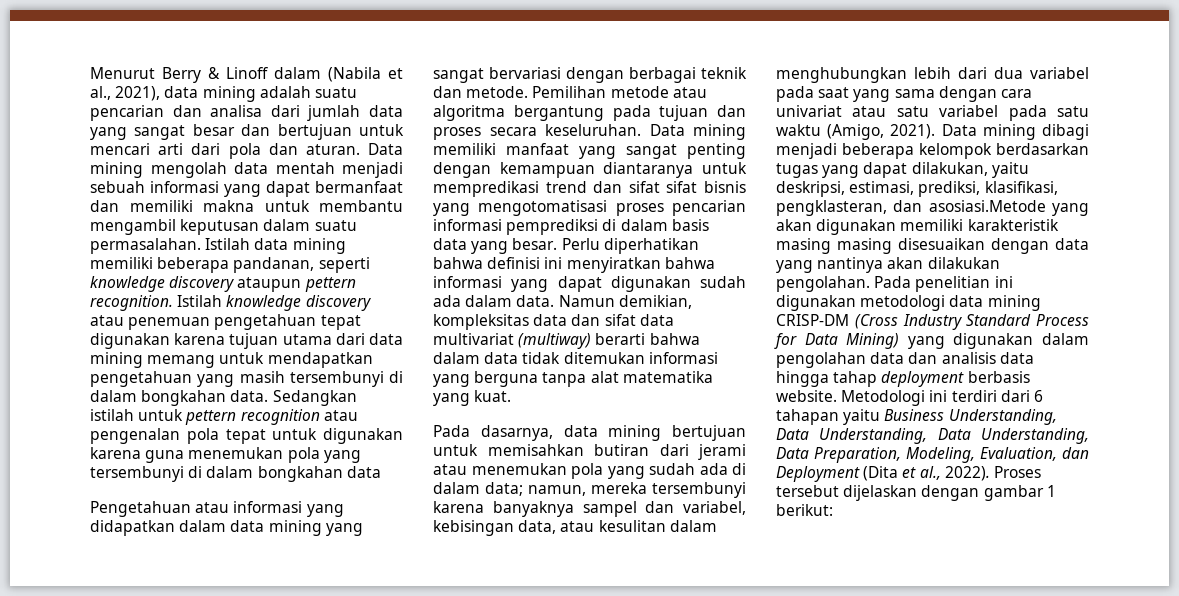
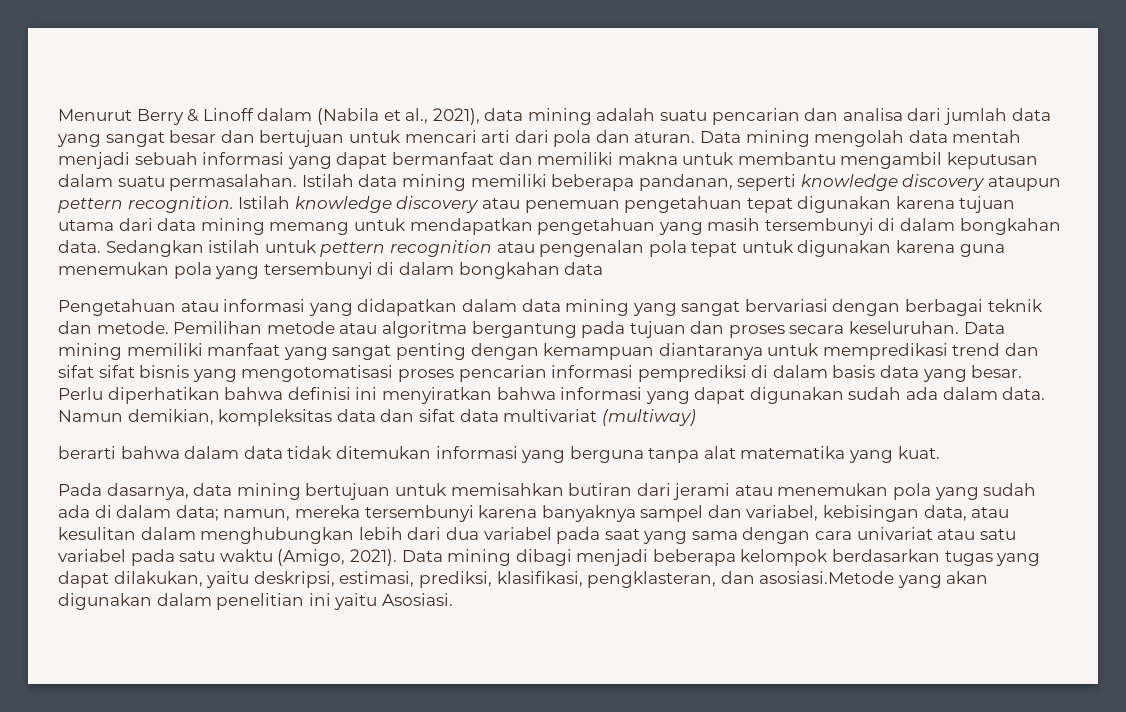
(592, 341) none -> (696, 417) //
[900,219,1059,231] [776,238,1089,254] [776,257,1000,273] [776,276,1013,292] [776,295,1041,311] [776,314,1089,330] [774,333,1089,349] [776,352,1034,368] [776,371,1030,387] [776,390,1043,406] [776,409,1057,425] [776,428,1089,444] [776,447,1089,463] [776,466,1041,482] [776,485,1056,501] [776,504,833,516] memiliki karakteristik masing masing disesuaikan dengan data yang nantinya akan dilakukan pengolahan. Pada penelitian ini digunakan metodologi data mining CRISP-DM (Cross Industry Standard Process for Data Mining) yang digunakan dalam pengolahan data dan analisis data hingga tahap deployment berbasis website. Metodologi ini terdiri dari 6 tahapan yaitu Business Understanding, Data Understanding, Data Understanding, Data Preparation, Modeling, Evaluation, dan Deployment (Dita et al., 2022). Proses tersebut dijelaskan dengan gambar 1 berikut: -> [156,593,453,610] dalam penelitian ini yaitu Asosiasi.

